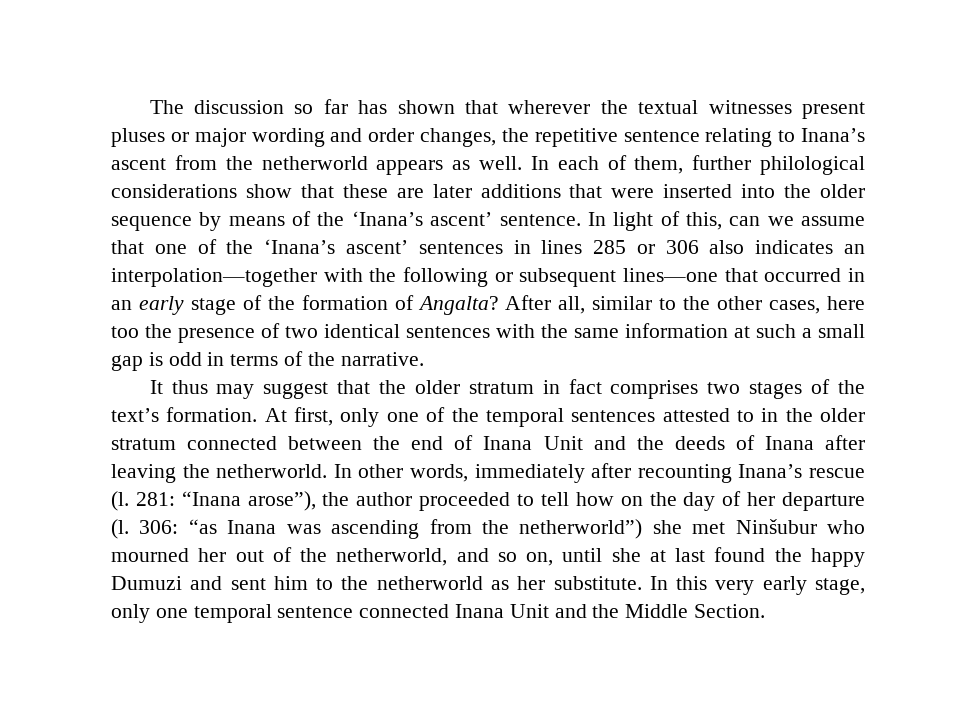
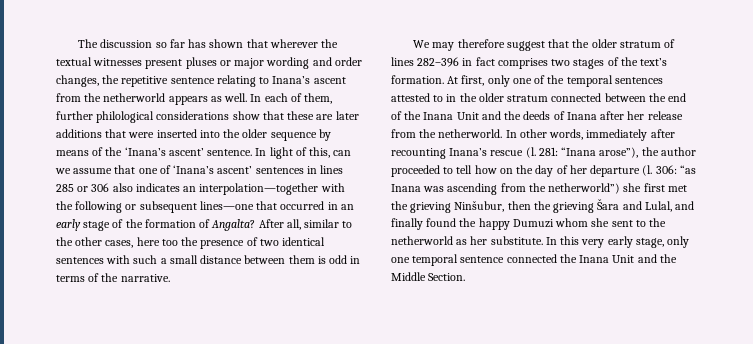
[226,240,254,254] the -> (171, 169) none
[541,323,865,338] [111,355,143,371] the same information at such a small gap -> [133,255,315,264] such a small distance between them
[149,380,255,399] It thus may -> [413,39,505,51] We may therefore
(534, 388) none -> [663,39,675,48] [391,57,460,67] of lines 282–396
(474, 442) none -> [404,111,422,120] the
[111,464,176,483] leaving -> [627,111,683,120] [391,129,416,138] her release from
[692,519,865,534] [111,547,706,566] met Ninšubur who mourned her out of the netherworld, and so on, until she at last -> [643,183,687,192] [391,199,695,213] [391,218,423,230] first met the grieving Ninšubur, then the grieving Šara and Lulal, and finally
[190,576,308,590] and sent him -> [555,218,633,227] whom she sent
(450, 611) none -> [559,254,577,263] the

